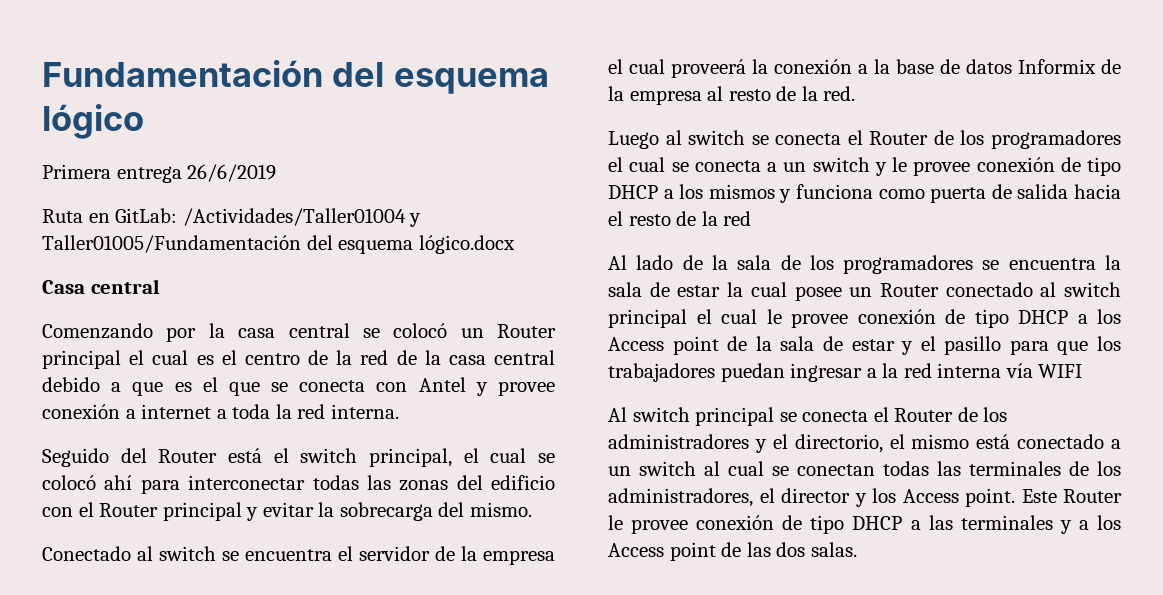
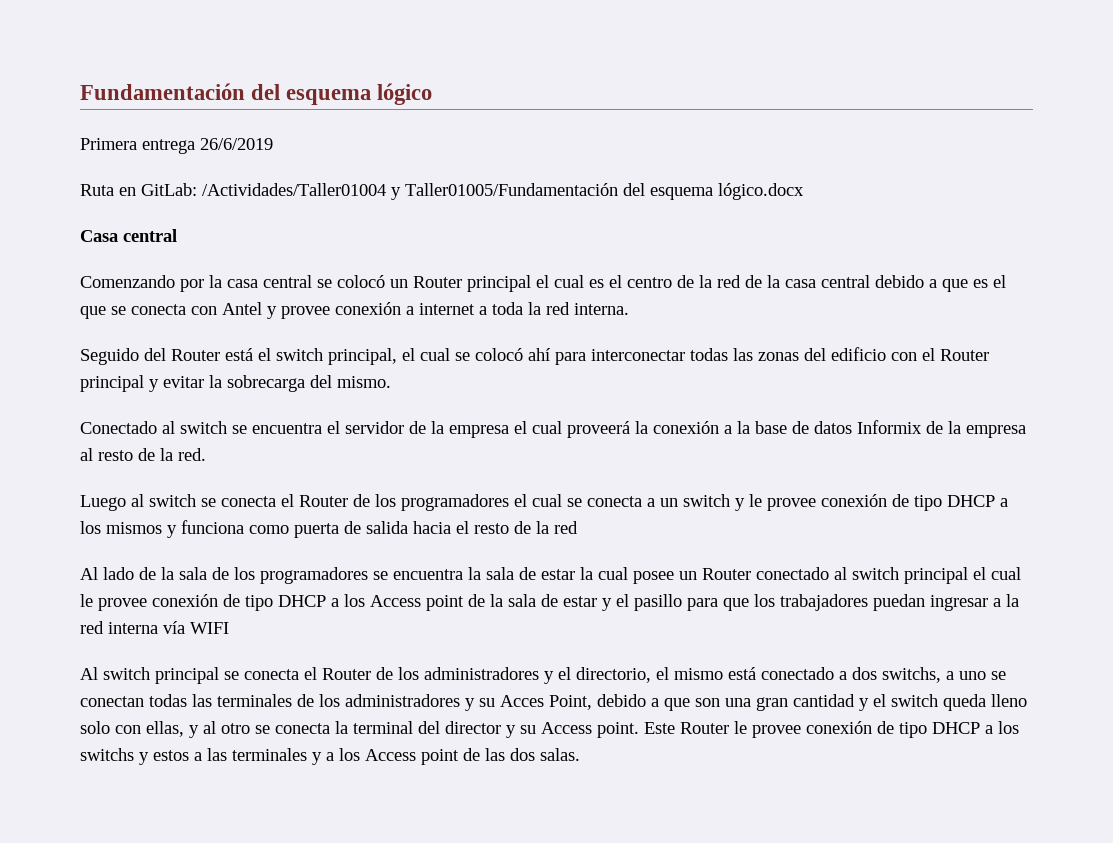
[608,461,764,476] un switch al cual -> [852,667,986,683] dos switchs, a uno
[608,488,775,507] administradores, el -> [345,694,1027,711] [80,721,440,738] administradores y su Acces Point, debido a que son una gran cantidad y el switch queda lleno solo con ellas, y al otro se conecta la terminal del
[872,488,896,503] los -> [520,725,536,734] su
(921, 525) none -> [998,721,1019,734] [80,748,202,765] los switchs y estos a

